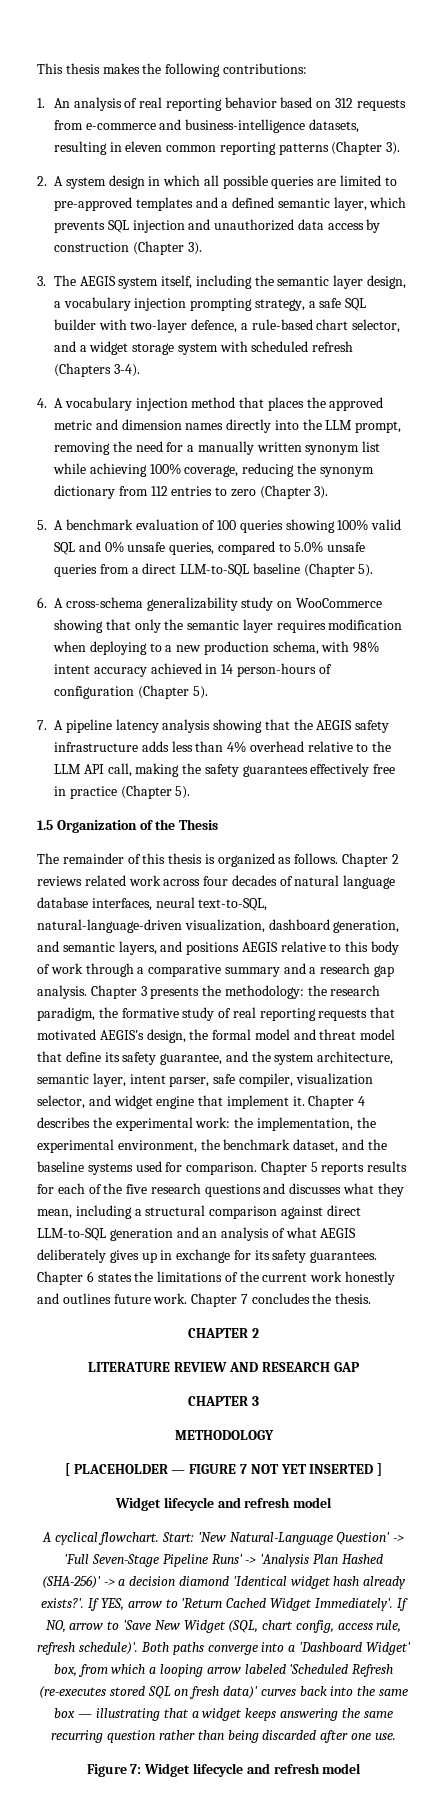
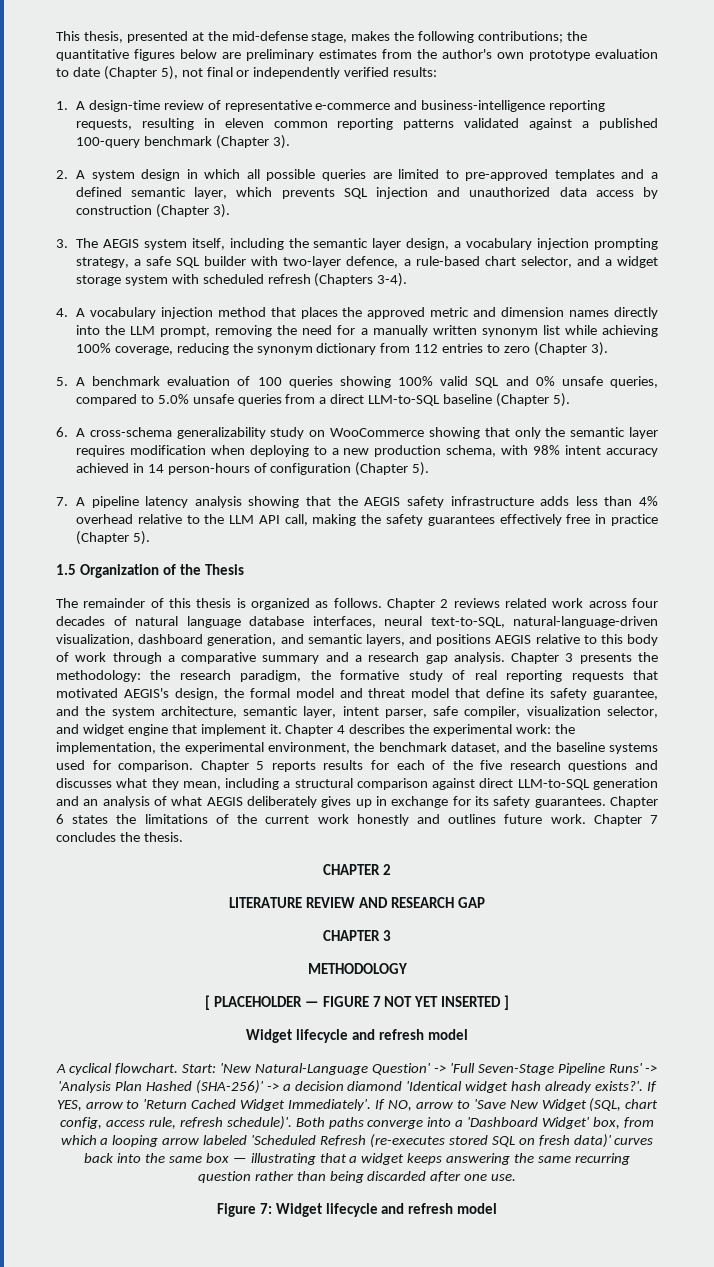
[65,63,307,77] [37,97,406,111] [53,120,83,130] thesis makes the following contributions: // 1. An analysis of real reporting behavior based on 312 requests from -> [83,31,588,43] [56,49,658,61] [56,66,438,80] [56,100,312,112] thesis, presented at the mid-defense stage, makes the following contributions; the quantitative figures below are preliminary estimates from the author's own prototype evaluation to date (Chapter 5), not final or independently verified results: // 1. A design-time review of representative
[308,119,359,133] datasets, -> [549,100,606,112] [75,119,132,130] reporting requests,
(329, 149) none -> [464,118,659,130] [75,136,212,148] validated against a published 100-query benchmark

